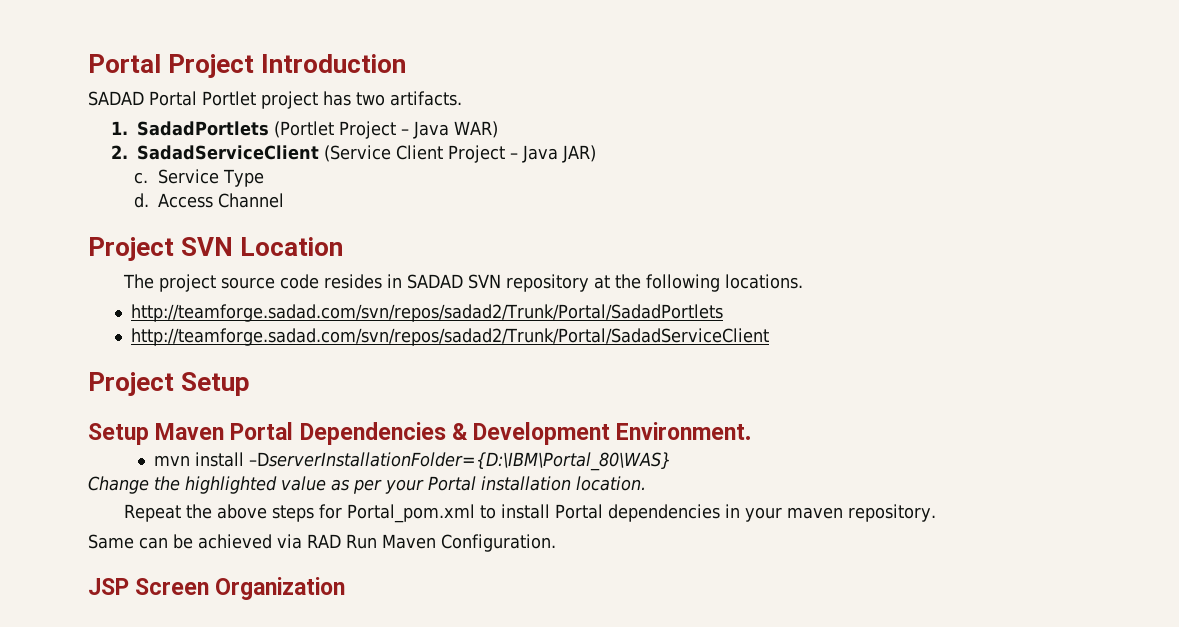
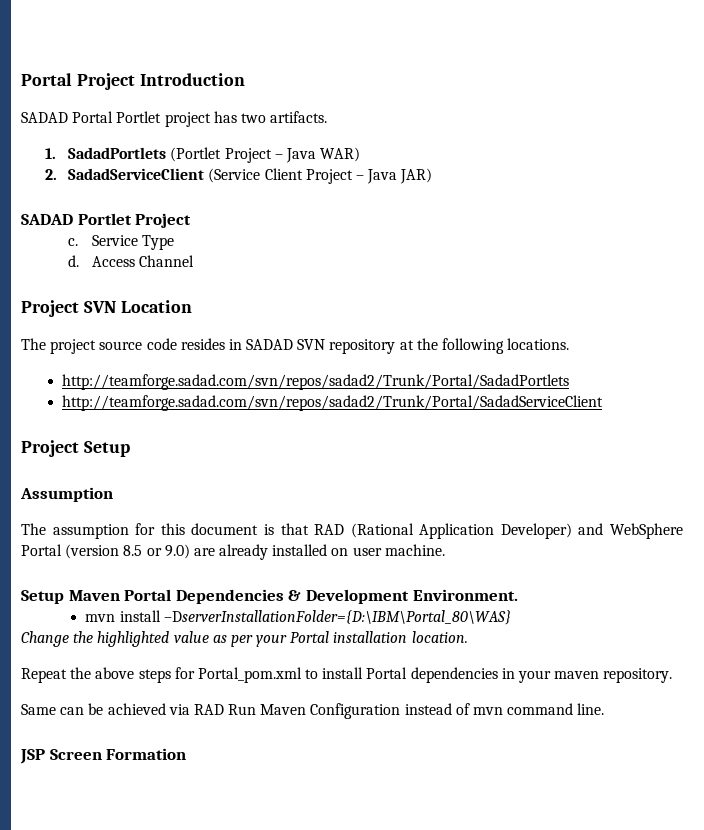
(597, 154) none -> [21,213,192,228] // SADAD Portlet Project
(251, 384) none -> [20,487,113,502] [21,523,683,539] [21,544,445,560] // Assumption // The assumption for this document is that RAD (Rational Application Developer) and WebSphere Portal (version 8.5 or 9.0) are already installed on user machine.
[440,534,556,552] Configuration. -> [310,703,605,719] Configuration instead of mvn command line.
[215,577,346,600] Organization -> [106,748,187,760] Formation

